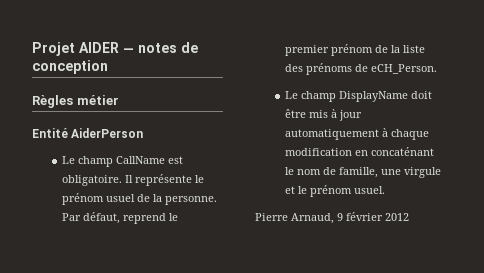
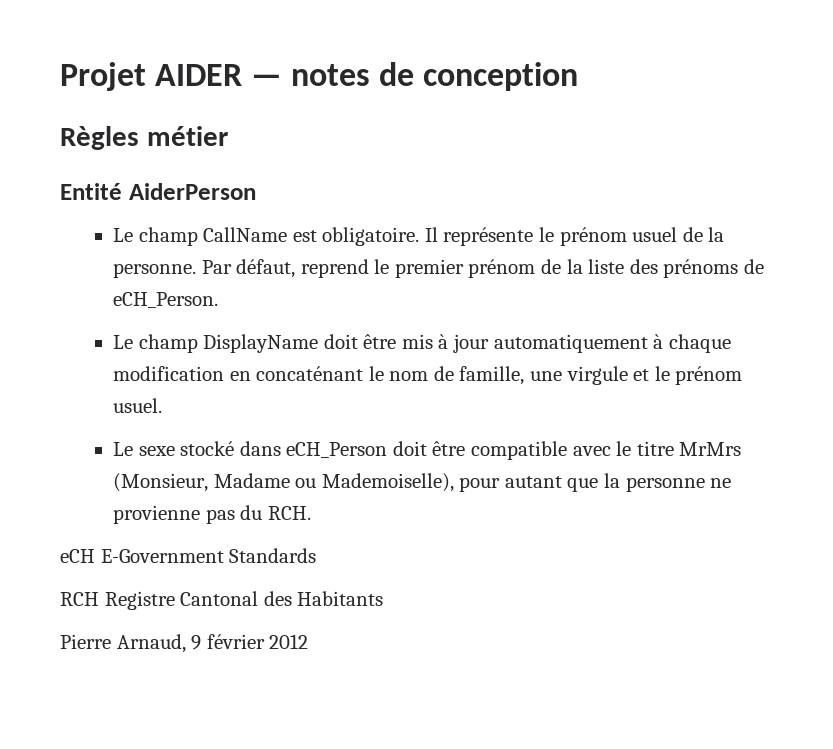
(386, 190) none -> [113,441,742,460] [113,473,732,492] [113,505,311,524] [60,548,317,563] [60,591,384,610] // Le sexe stocké dans eCH_Person doit être compatible avec le titre MrMrs (Monsieur, Madame ou Mademoiselle), pour autant que la personne ne provienne pas du RCH. // eCH E-Government Standards // RCH Registre Cantonal des Habitants

